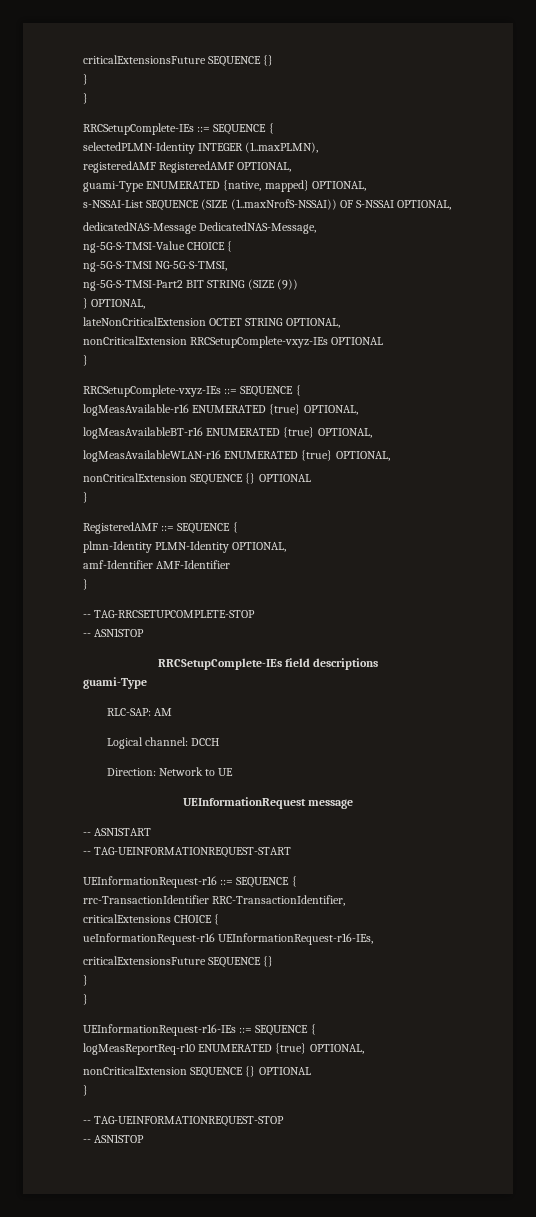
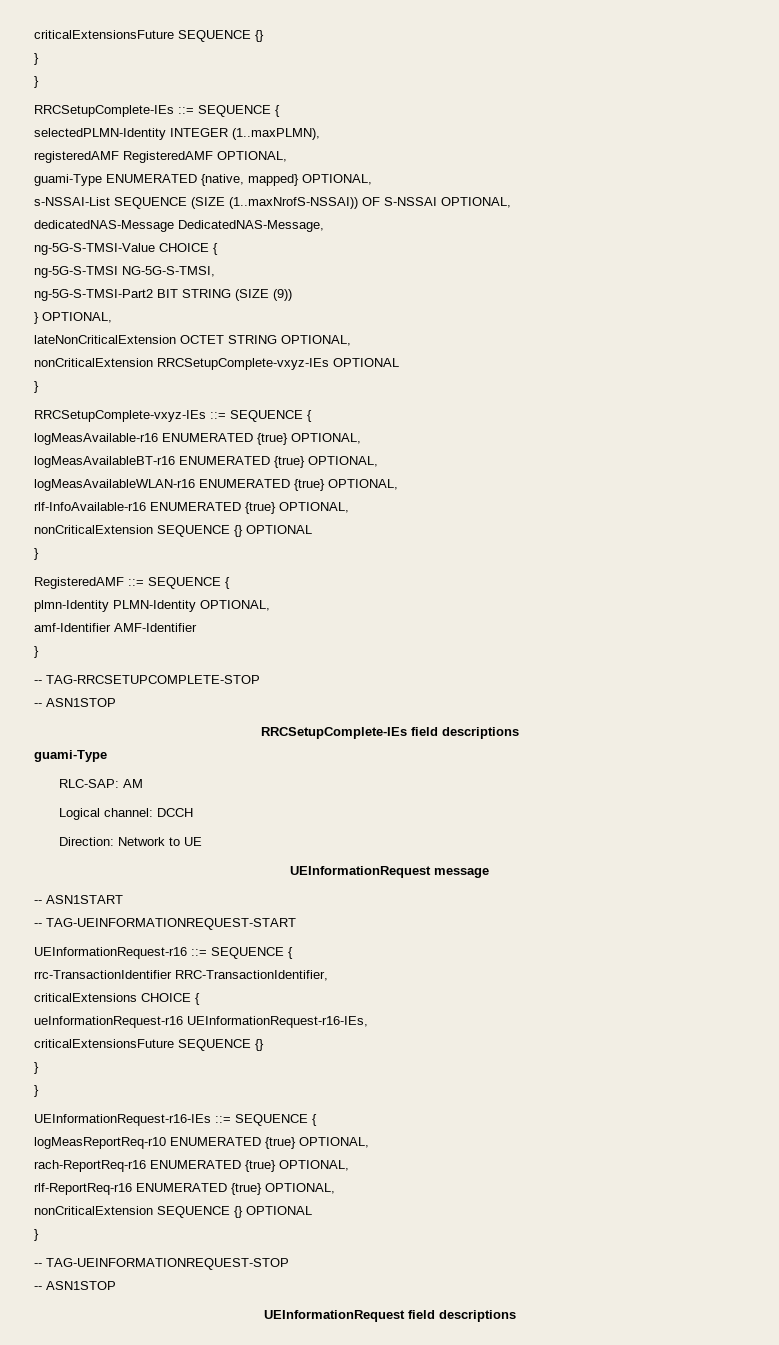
(390, 456) none -> [34,502,349,514] // rlf-InfoAvailable-r16 ENUMERATED {true} OPTIONAL,
(364, 1049) none -> [34,1160,349,1172] [34,1183,335,1195] // rach-ReportReq-r16 ENUMERATED {true} OPTIONAL, // rlf-ReportReq-r16 ENUMERATED {true} OPTIONAL,
(145, 1138) none -> [263,1310,516,1322] // UEInformationRequest field descriptions

